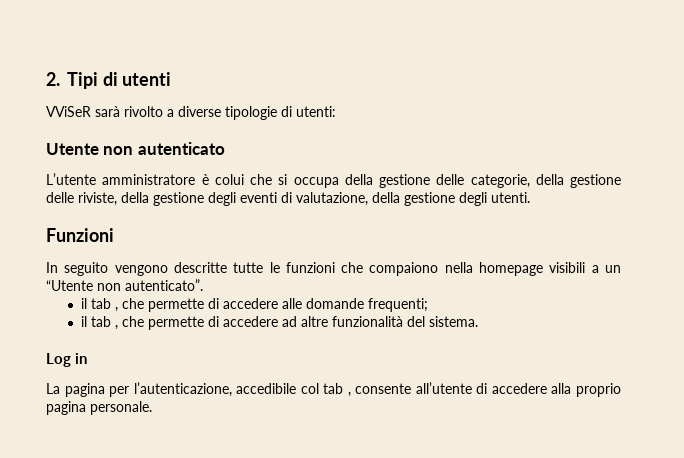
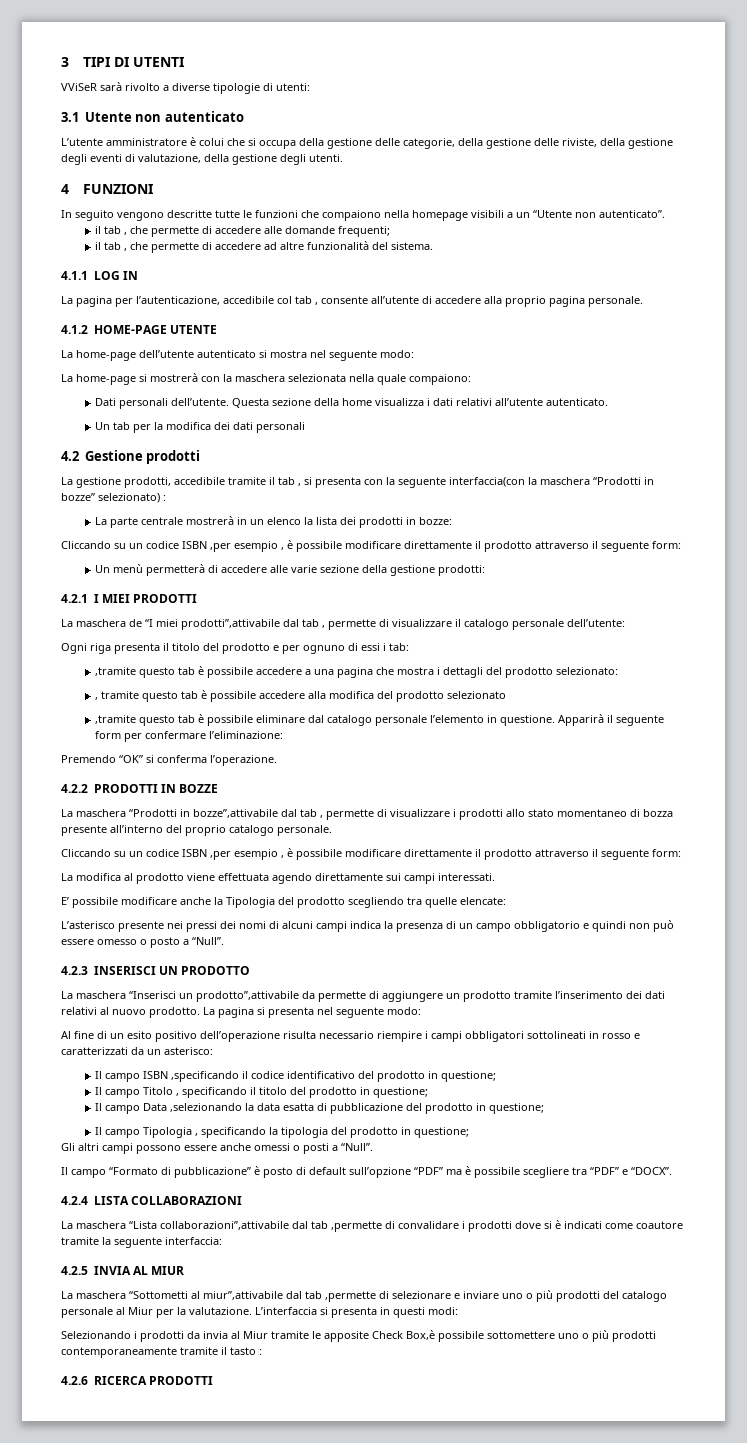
[46,72,172,89] 2. Tipi di utenti -> [61,57,184,67] 3 TIPI DI UTENTI
(336, 111) none -> [61,112,79,122] 3.1
[46,228,114,242] Funzioni -> [61,184,153,194] 4 FUNZIONI
[46,353,88,367] Log in -> [61,271,138,280] 4.1.1 LOG IN
(152, 408) none -> [61,325,217,334] [61,350,414,361] [61,373,471,385] [95,398,609,409] [95,422,306,433] [61,450,201,464] [61,477,654,488] [61,493,166,503] [95,516,453,528] [61,540,681,552] [95,564,486,576] [61,594,197,603] [61,619,625,630] [61,643,409,654] [95,666,619,678] [95,690,507,702] [95,714,665,726] [95,731,284,742] [61,755,277,766] [61,784,218,793] [61,809,673,820] [61,825,332,836] [61,848,681,860] [61,873,495,884] [61,897,506,908] [61,920,674,932] [61,937,224,948] [61,966,250,975] [61,991,665,1002] [61,1007,421,1018] [61,1031,640,1042] [61,1047,213,1055] [95,1071,497,1082] [95,1087,429,1098] [95,1103,545,1114] [95,1127,470,1138] [61,1143,373,1154] [61,1166,672,1178] [61,1196,242,1205] [61,1220,683,1232] [61,1237,222,1248] [61,1266,184,1275] [61,1290,667,1302] [61,1307,458,1318] [61,1330,656,1342] [61,1347,262,1358] [61,1376,213,1385] // 4.1.2 HOME-PAGE UTENTE // La home-page dell’utente autenticato si mostra nel seguente modo: // La home-page si mostrerà con la maschera selezionata nella quale compaiono: // Dati personali dell’utente. Questa sezione della home visualizza i dati relativi all’utente autenticato. // Un tab per la modifica dei dati personali // 4.2 Gestione prodotti // La gestione prodotti, accedibile tramite il tab , si presenta con la seguente interfaccia(con la maschera “Prodotti in bozze” selezionato) : // La parte centrale mostrerà in un elenco la lista dei prodotti in bozze: // Cliccando su un codice ISBN ,per esempio , è possibile modificare direttamente il prodotto attraverso il seguente form: // Un menù permetterà di accedere alle varie sezione della gestione prodotti: // 4.2.1 I MIEI PRODOTTI // La maschera de “I miei prodotti”,attivabile dal tab , permette di visualizzare il catalogo personale dell’utente: // Ogni riga presenta il titolo del prodotto e per ognuno di essi i tab: // ,tramite questo tab è possibile accedere a una pagina che mostra i dettagli del prodotto selezionato: // , tramite questo tab è possibile accedere alla modifica del prodotto selezionato // ,tramite questo tab è possibile eliminare dal catalogo personale l’elemento in questione. Apparirà il seguente form per confermare l’eliminazione: // Premendo “OK” si conferma l’operazione. // 4.2.2 PRODOTTI IN BOZZE // La maschera “Prodotti in bozze”,attivabile dal tab , permette di visualizzare i prodotti allo stato momentaneo di bozza presente all’interno del proprio catalogo personale. // Cliccando su un codice ISBN ,per esempio , è possibile modificare direttamente il prodotto attraverso il seguente form: // La modifica al prodotto viene effettuata agendo direttamente sui campi interessati. // E’ possibile modificare anche la Tipologia del prodotto scegliendo tra quelle elencate: // L’asterisco presente nei pressi dei nomi di alcuni campi indica la presenza di un campo obbligatorio e quindi non può essere omesso o posto a “Null”. // 4.2.3 INSERISCI UN PRODOTTO // La maschera “Inserisci un prodotto”,attivabile da permette di aggiungere un prodotto tramite l’inserimento dei dati relativi al nuovo prodotto. La pagina si presenta nel seguente modo: // Al fine di un esito positivo dell’operazione risulta necessario riempire i campi obbligatori sottolineati in rosso e caratterizzati da un asterisco: // Il campo ISBN ,specificando il codice identificativo del prodotto in questione; // Il campo Titolo , specificando il titolo del prodotto in questione; // Il campo Data ,selezionando la data esatta di pubblicazione del prodotto in questione; // Il campo Tipologia , specificando la tipologia del prodotto in questione; // Gli altri campi possono essere anche omessi o posti a “Null”. // Il campo “Formato di pubblicazione” è posto di default sull’opzione “PDF” ma è possibile scegliere tra “PDF” e “DOCX”. // 4.2.4 LISTA COLLABORAZIONI // La maschera “Lista collaborazioni”,attivabile dal tab ,permette di convalidare i prodotti dove si è indicati come coautore tramite la seguente interfaccia: // 4.2.5 INVIA AL MIUR // La maschera “Sottometti al miur”,attivabile dal tab ,permette di selezionare e inviare uno o più prodotti del catalogo personale al Miur per la valutazione. L’interfaccia si presenta in questi modi: // Selezionando i prodotti da invia al Miur tramite le apposite Check Box,è possibile sottomettere uno o più prodotti contemporaneamente tramite il tasto : // 4.2.6 RICERCA PRODOTTI

